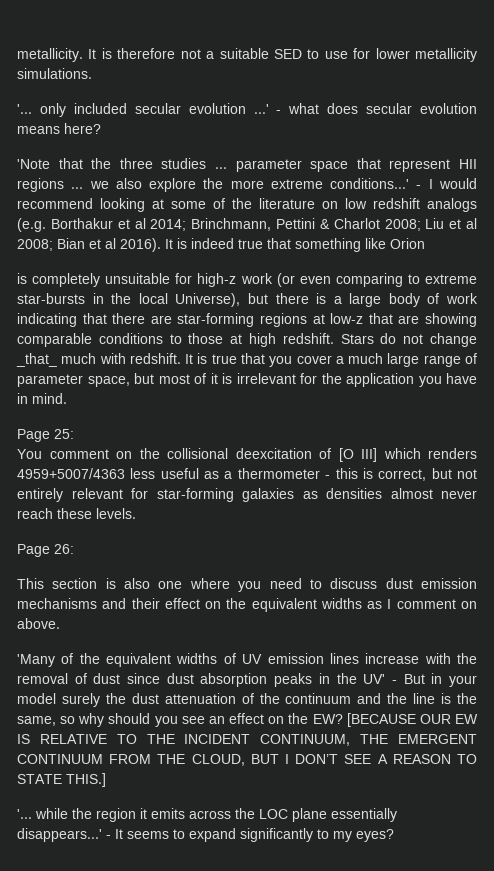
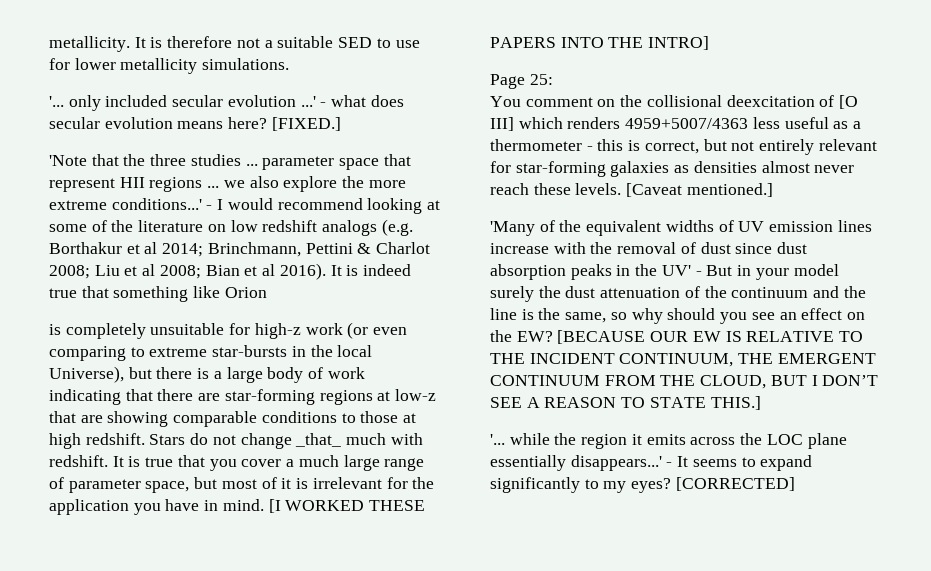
(101, 128) none -> [271,117,341,131] [FIXED.]
(67, 398) none -> [268,499,426,513] [490,36,710,50] [I WORKED THESE PAPERS INTO THE INTRO]
[17,544,74,557] [17,578,478,592] [17,598,477,612] [17,618,60,629] // Page 26: // This section is also one where you need to discuss dust emission mechanisms and their effect on the equivalent widths as I comment on above. -> [626,183,773,197] [Caveat mentioned.]
(394, 835) none -> [675,477,795,491] [CORRECTED]

